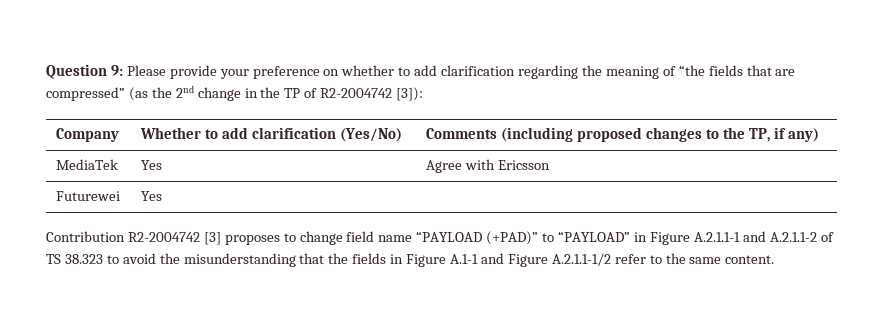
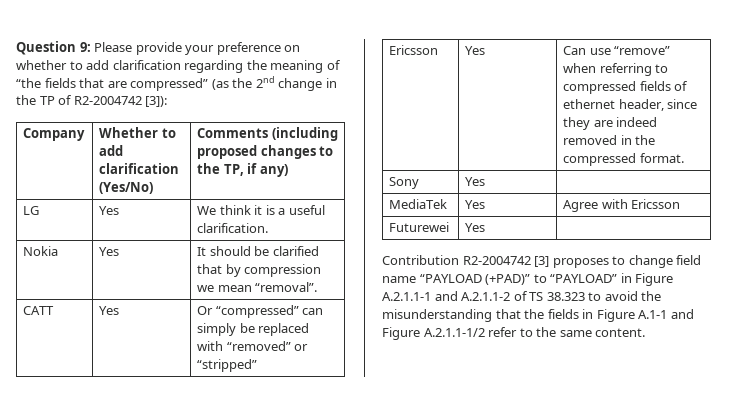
(819, 135) none -> [23,206,40,215] [99,206,120,215] [197,205,325,215] [197,223,269,233] [23,246,59,256] [99,247,120,256] [197,246,319,256] [197,264,322,277] [197,282,318,292] [23,306,55,315] [99,306,120,315] [197,305,324,318] [197,323,310,336] [197,341,309,351] [197,359,258,372] [389,45,439,55] [465,46,486,55] [563,46,671,55] [563,63,669,76] [563,81,689,94] [563,99,698,111] [563,117,658,130] [563,135,656,145] [563,153,684,166] [389,177,420,189] [465,177,486,186] // LG | Yes | We think it is a useful clarification. // Nokia | Yes | It should be clarified that by compression we mean “removal”. // CATT | Yes | Or “compressed” can simply be replaced with “removed” or “stripped” // Ericsson | Yes | Can use “remove” when referring to compressed fields of ethernet header, since they are indeed removed in the compressed format. // Sony | Yes |

